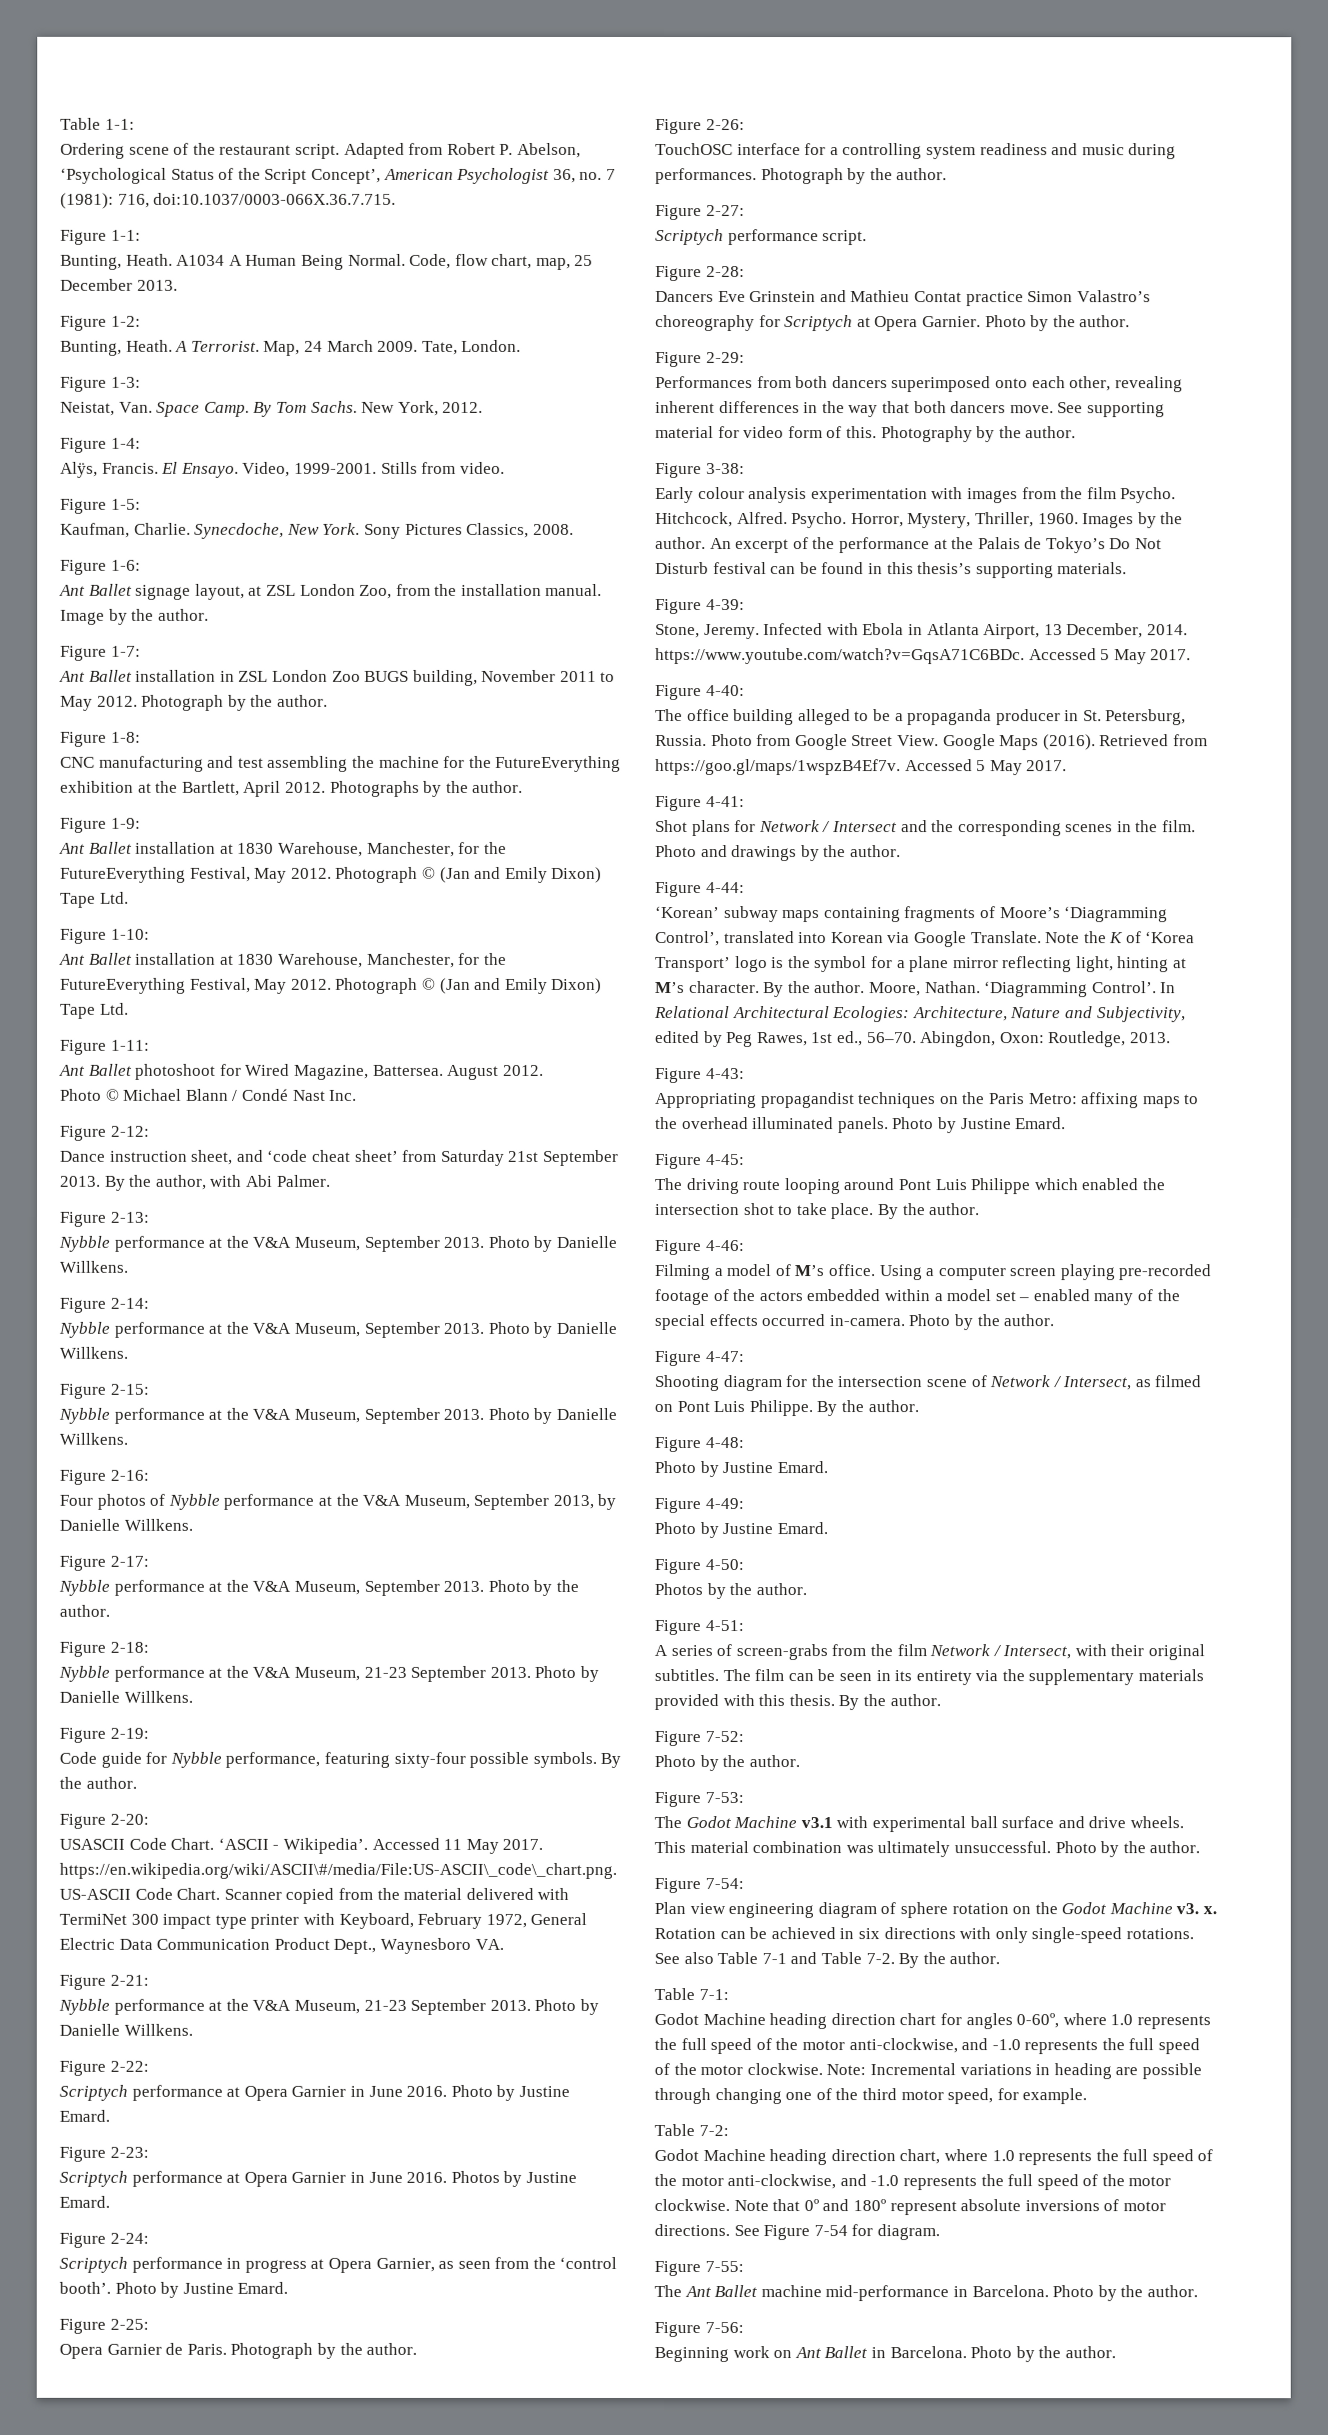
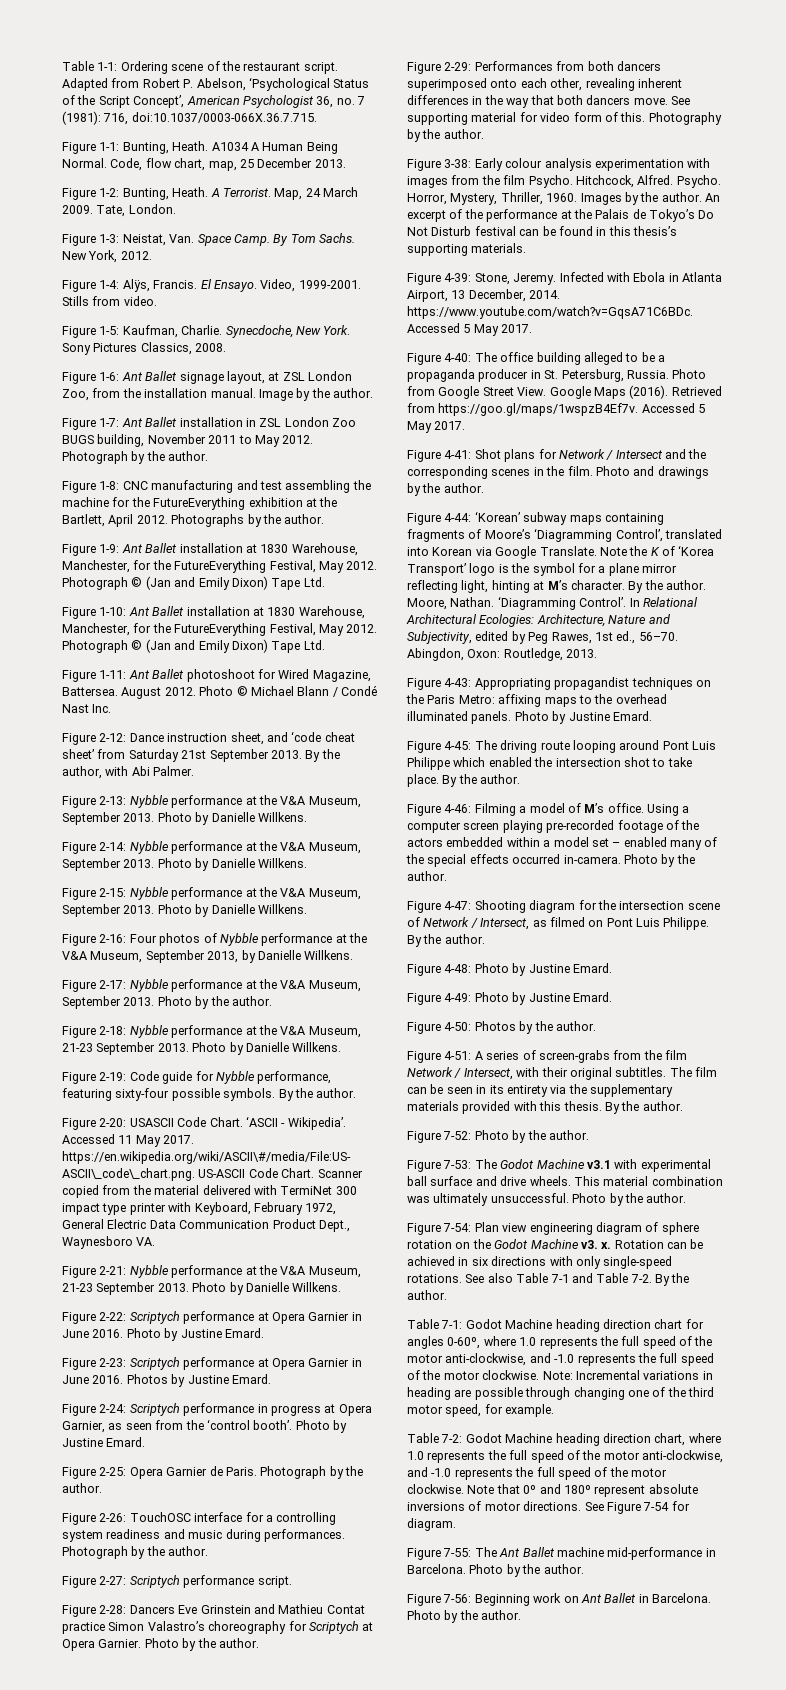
(135, 124) // -> (118, 66) none
(141, 235) // -> (120, 146) none
(141, 321) // -> (120, 192) none
(141, 382) // -> (120, 238) none
(141, 443) // -> (120, 284) none
(141, 504) // -> (120, 330) none
(141, 565) // -> (120, 376) none
(141, 651) // -> (120, 422) none
(141, 737) // -> (120, 485) none
(141, 823) // -> (120, 548) none
(150, 934) // -> (127, 611) none
(150, 1045) // -> (127, 674) none
(544, 1070) // -> (196, 691) none
(150, 1131) // -> (127, 737) none
(150, 1217) // -> (127, 800) none
(149, 1303) // -> (127, 846) none
(149, 1389) // -> (127, 892) none
(149, 1475) // -> (127, 938) none
(149, 1561) // -> (127, 984) none
(149, 1647) // -> (127, 1030) none
(149, 1733) // -> (127, 1076) none
(149, 1819) // -> (127, 1122) none
(149, 1980) // -> (127, 1270) none
(149, 2066) // -> (127, 1316) none
(149, 2152) // -> (127, 1362) none
(149, 2238) // -> (127, 1408) none
(149, 2324) // -> (127, 1471) none
(745, 125) // -> (127, 1517) none
(745, 211) // -> (127, 1580) none
(745, 272) // -> (127, 1609) none
(745, 358) // -> (472, 66) none
(745, 469) // -> (472, 163) none
(745, 605) // -> (472, 277) none
(745, 691) // -> (472, 357) none
(745, 802) // -> (472, 454) none
(745, 888) // -> (472, 517) none
(745, 1074) // -> (472, 682) none
(745, 1160) // -> (472, 745) none
(744, 1246) // -> (472, 808) none
(744, 1357) // -> (472, 905) none
(744, 1443) // -> (472, 968) none
(744, 1504) // -> (472, 997) none
(744, 1565) // -> (472, 1026) none
(744, 1626) // -> (472, 1055) none
(744, 1737) // -> (472, 1135) none
(744, 1798) // -> (472, 1164) none
(744, 1884) // -> (472, 1227) none
(729, 1995) // -> (463, 1324) none
(729, 2131) // -> (463, 1438) none
(744, 2267) // -> (472, 1552) none
(744, 2328) // -> (472, 1598) none

